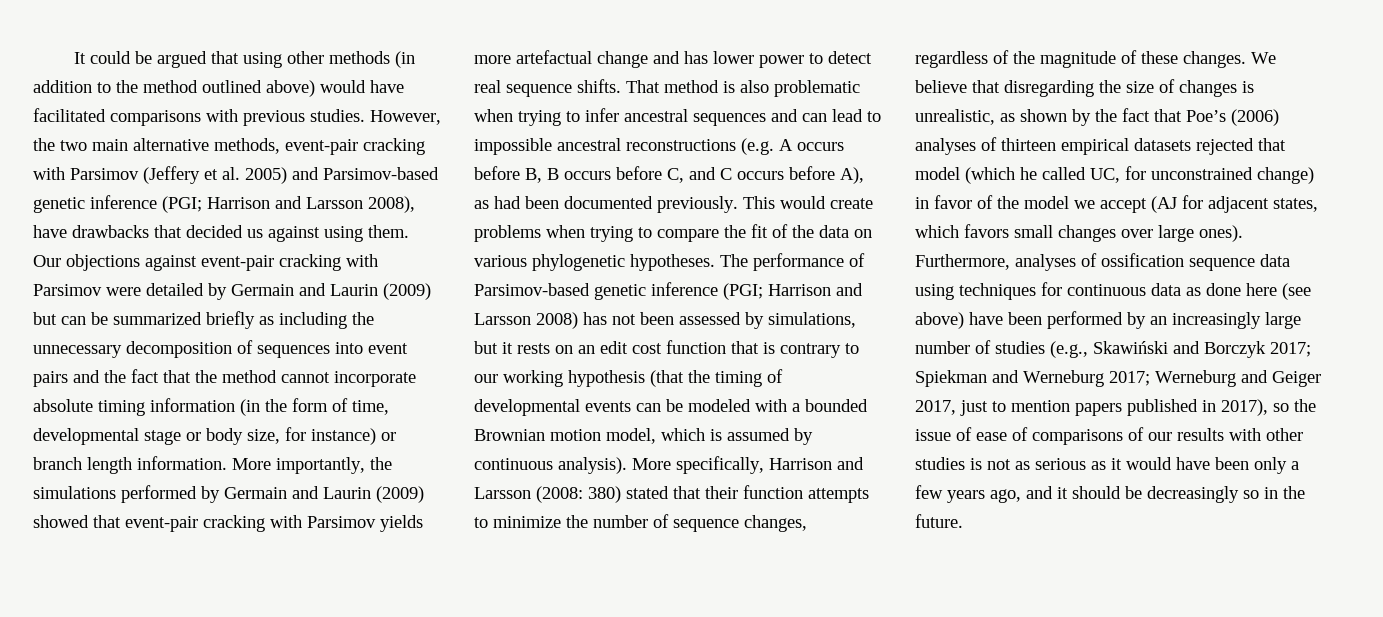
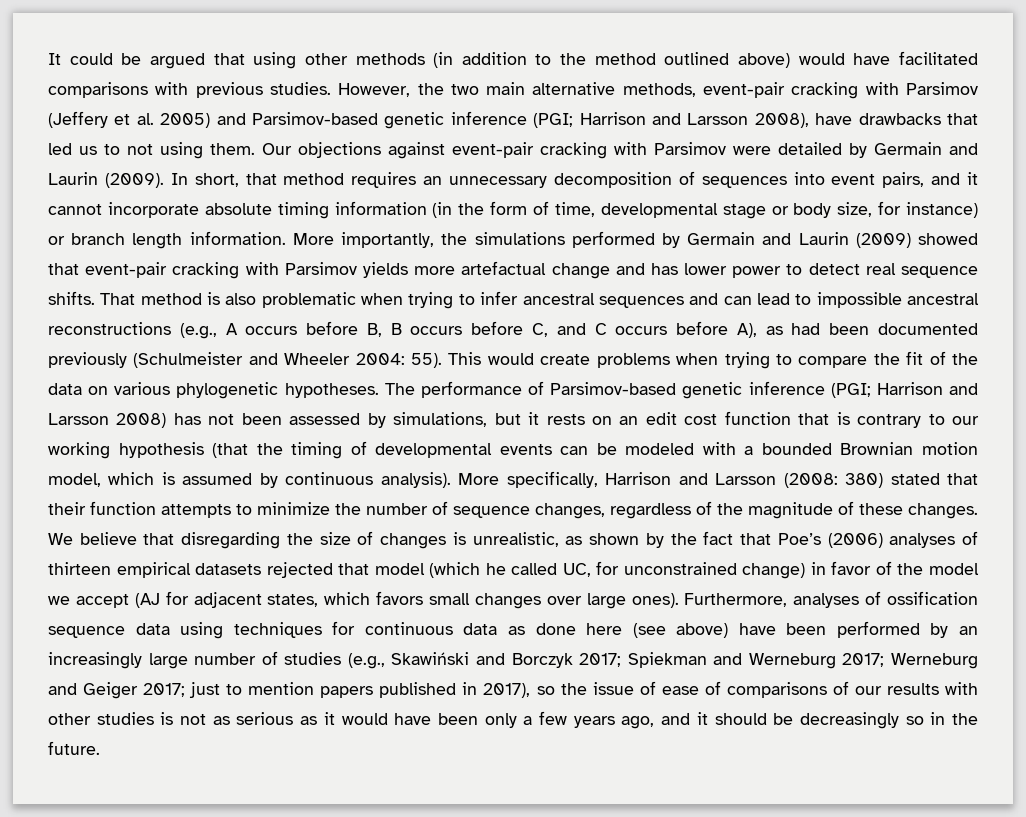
[186,225,320,242] decided us against -> [48,143,153,155] led us to not
[383,283,431,300] [33,311,374,329] (2009) but can be summarized briefly as including the -> [104,172,443,188] (2009). In short, that method requires an
[33,369,277,387] pairs and the fact that the method -> [882,172,978,188] pairs, and it
[741,138,774,155] (e.g. -> [179,323,217,339] (e.g.,
[657,196,738,213] previously. -> [48,352,443,368] previously (Schulmeister and Wheeler 2004: 55).
[915,400,956,415] 2017, -> [143,683,186,697] 2017;

